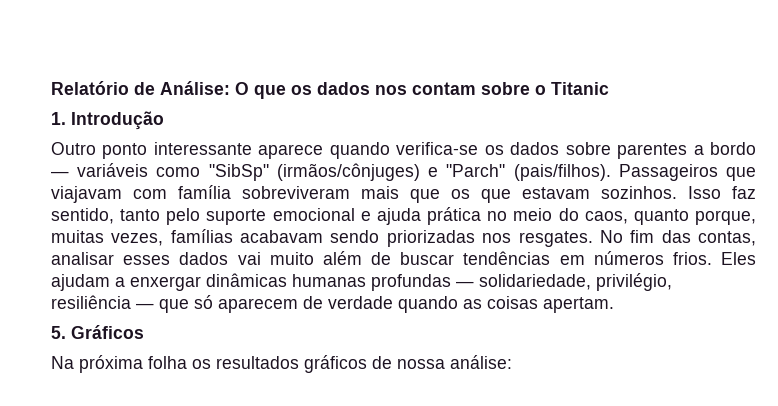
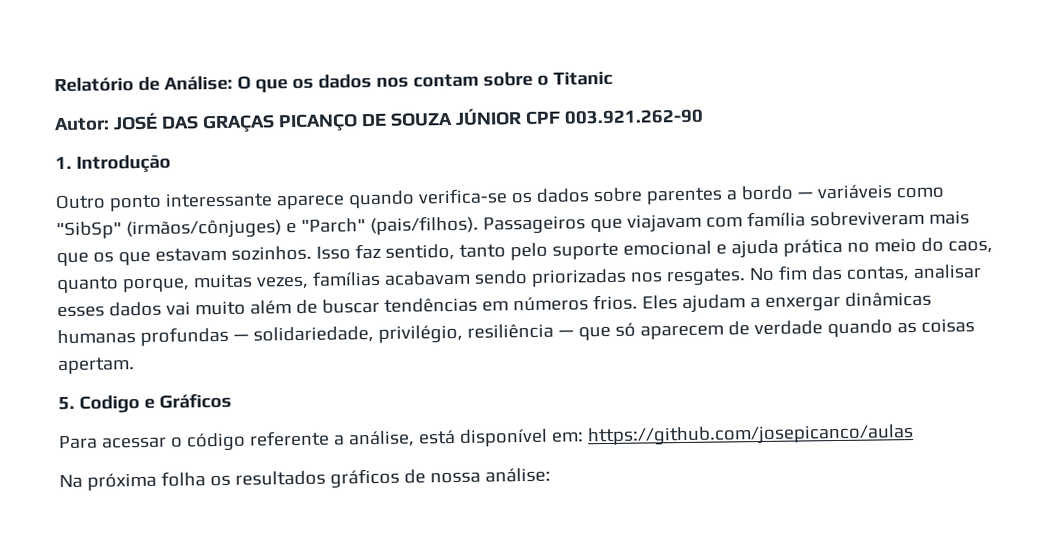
(609, 88) none -> [54,108,704,134] // Autor: JOSÉ DAS GRAÇAS PICANÇO DE SOUZA JÚNIOR CPF 003.921.262-90
(66, 332) none -> [78,395,155,414] Codigo e
(144, 332) none -> [59,424,914,452] // Para acessar o código referente a análise, está disponível em: https://github.com/josepicanco/aulas

